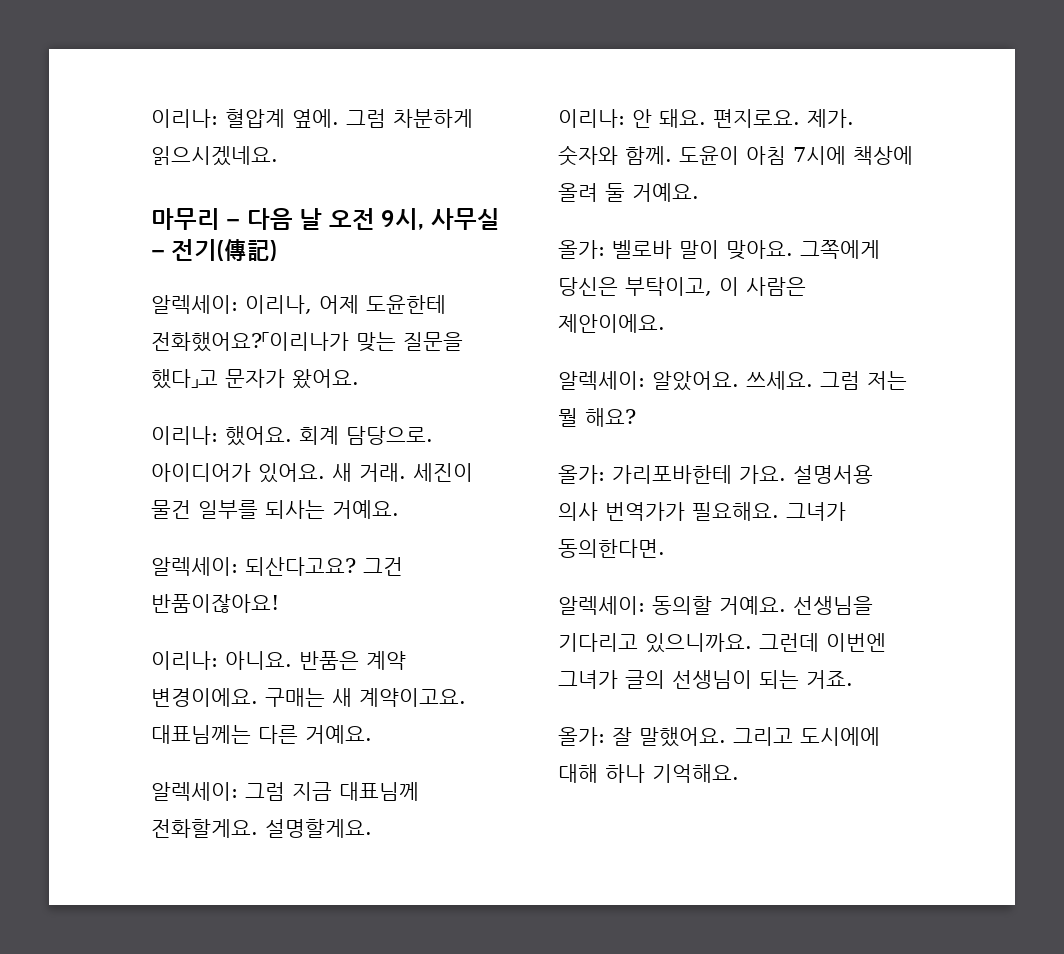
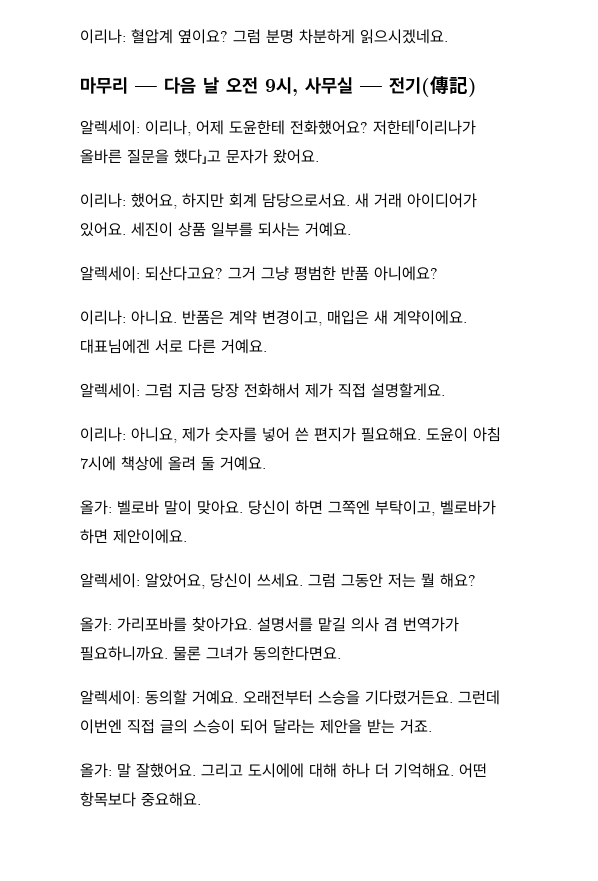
[292,109,386,128] 옆에. 그럼 -> [178,29,294,44] 옆이요? 그럼 분명
[262,332,396,352] 「이리나가 맞는 -> [373,119,476,135] [80,149,122,164] 저한테「이리나가 올바른
[225,426,433,446] [151,463,473,483] [151,500,191,519] 했어요. 회계 담당으로. 아이디어가 있어요. 새 거래. 세진이 물건 -> [131,193,477,209] [80,222,206,237] 했어요, 하지만 회계 담당으로서요. 새 거래 아이디어가 있어요. 세진이 상품
[363,557,403,576] [151,594,279,613] 그건 반품이잖아요! -> [228,266,438,281] 그거 그냥 평범한 반품 아니에요?
[151,688,466,707] [151,725,251,744] 변경이에요. 구매는 새 계약이고요. 대표님께는 -> [262,310,467,326] [80,339,183,354] 변경이고, 매입은 새 계약이에요. 대표님에겐 서로
[339,782,419,801] [151,819,372,838] [558,109,854,128] [558,145,672,166] 대표님께 전화할게요. 설명할게요. // 이리나: 안 돼요. 편지로요. 제가. 숫자와 함께. -> [211,383,445,398] [80,427,421,443] 당장 전화해서 제가 직접 설명할게요. // 이리나: 아니요, 제가 숫자를 넣어 쓴 편지가 필요해요.
[800,240,880,259] [558,277,806,296] 그쪽에게 당신은 부탁이고, 이 사람은 -> [248,500,496,516] [80,529,108,544] 당신이 하면 그쪽엔 부탁이고, 벨로바가 하면
[652,371,739,391] 알았어요. -> [145,573,252,589] 알았어요, 당신이
(860, 380) none -> [341,573,383,588] 그동안
[612,465,873,484] [558,502,846,521] [558,539,665,558] [558,596,873,615] [558,633,886,653] [558,670,799,689] 가리포바한테 가요. 설명서용 의사 번역가가 필요해요. 그녀가 동의한다면. // 알렉세이: 동의할 거예요. 선생님을 기다리고 있으니까요. 그런데 이번엔 그녀가 글의 선생님이 되는 -> [117,617,459,632] [80,646,341,661] [80,690,500,705] [80,719,395,734] 가리포바를 찾아가요. 설명서를 맡길 의사 겸 번역가가 필요하니까요. 물론 그녀가 동의한다면요. // 알렉세이: 동의할 거예요. 오래전부터 스승을 기다렸거든요. 그런데 이번엔 직접 글의 스승이 되어 달라는 제안을 받는
[612,727,726,747] 잘 말했어요. -> [117,763,196,778] 말 잘했어요.
[652,764,739,783] 기억해요. -> [375,763,487,778] [80,792,201,807] 더 기억해요. 어떤 항목보다 중요해요.

